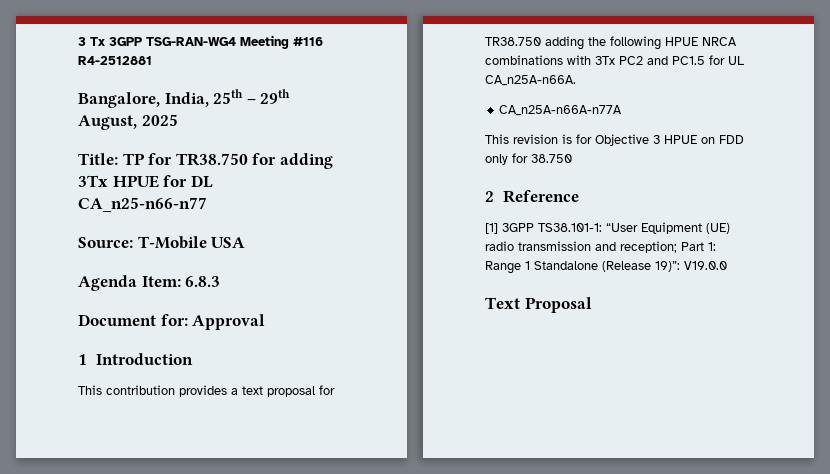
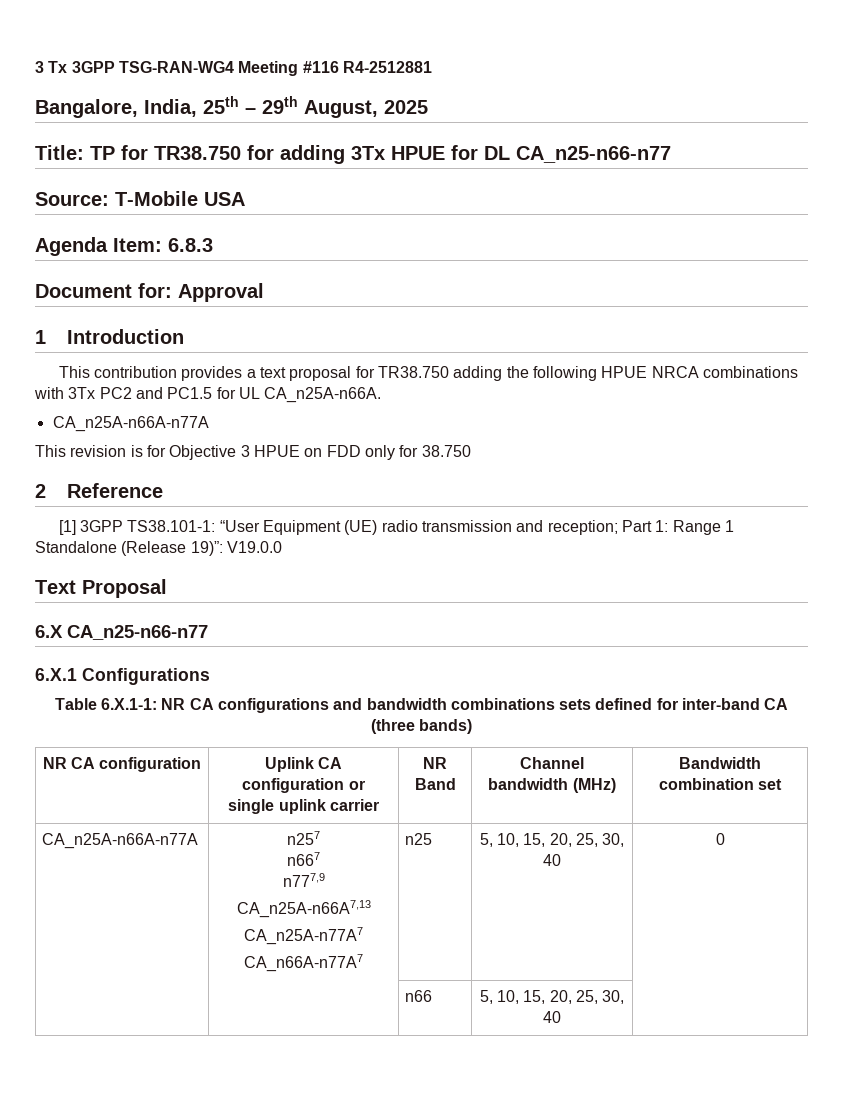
(592, 305) none -> [35,625,208,640] [35,668,210,685] [54,698,789,713] [370,719,473,734] [42,757,202,772] [264,757,343,772] [242,778,365,793] [228,799,379,814] [423,757,447,769] [414,778,456,790] [520,757,584,769] [488,778,616,793] [679,757,761,769] [658,778,783,790] [41,833,198,849] [287,831,320,845] [287,852,320,866] [282,873,325,887] [236,900,371,918] [243,927,363,945] [243,954,363,972] [404,833,432,845] [479,833,625,847] [543,854,561,866] [715,833,725,845] [404,990,432,1002] [479,990,625,1004] [543,1011,561,1023] // 6.X CA_n25-n66-n77 // 6.X.1 Configurations // Table 6.X.1-1: NR CA configurations and bandwidth combinations sets defined for inter-band CA (three bands) // NR CA configuration | Uplink CA configuration or // single uplink carrier | NR Band | Channel bandwidth (MHz) | Bandwidth combination set // CA_n25A-n66A-n77A | n257 // n667 // n777,9 // CA_n25A-n66A7,13 // CA_n25A-n77A7 // CA_n66A-n77A7 | n25 | 5, 10, 15, 20, 25, 30, 40 | 0 // | | n66 | 5, 10, 15, 20, 25, 30, 40 |

